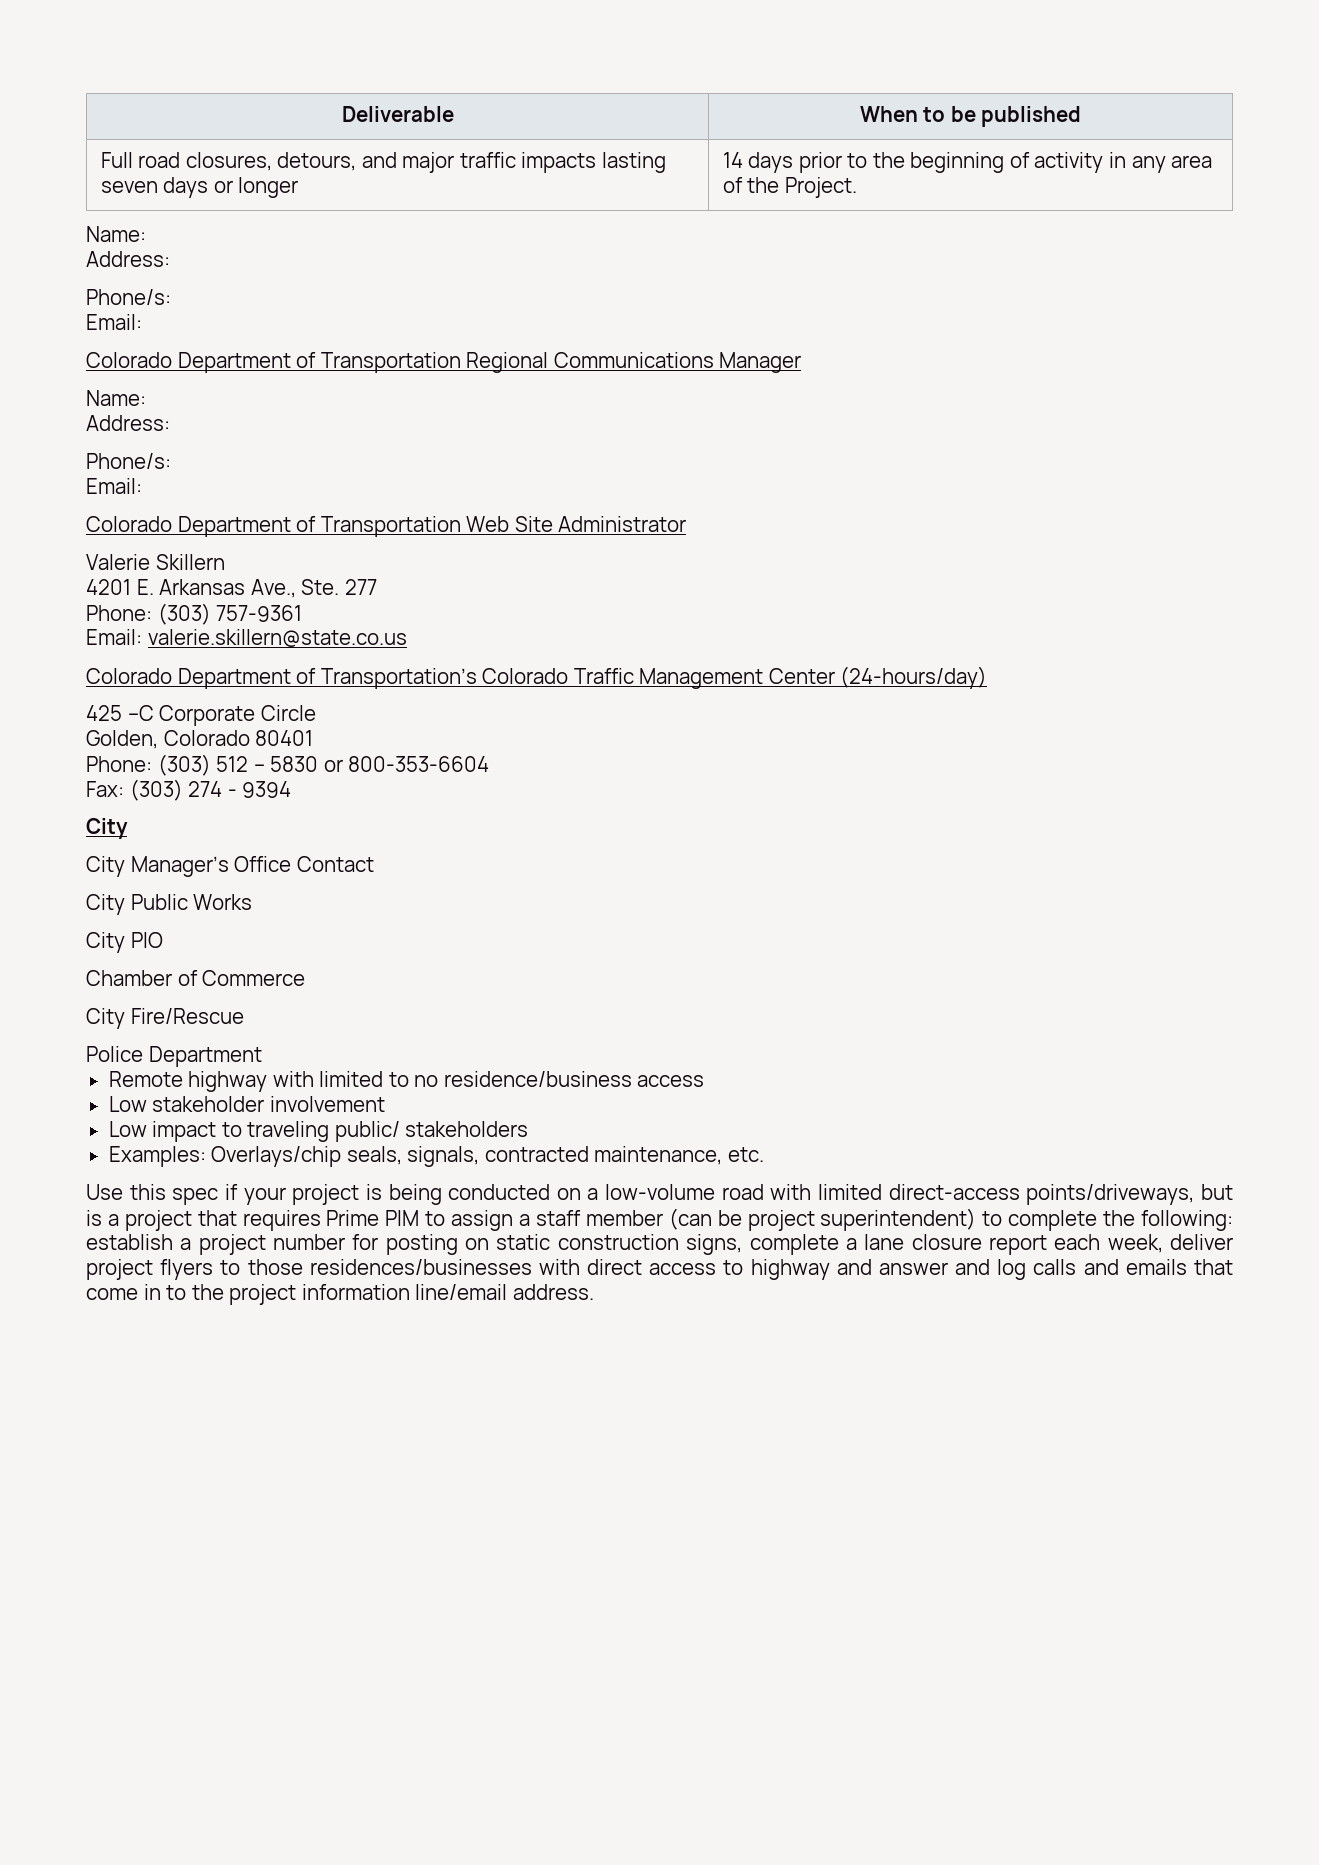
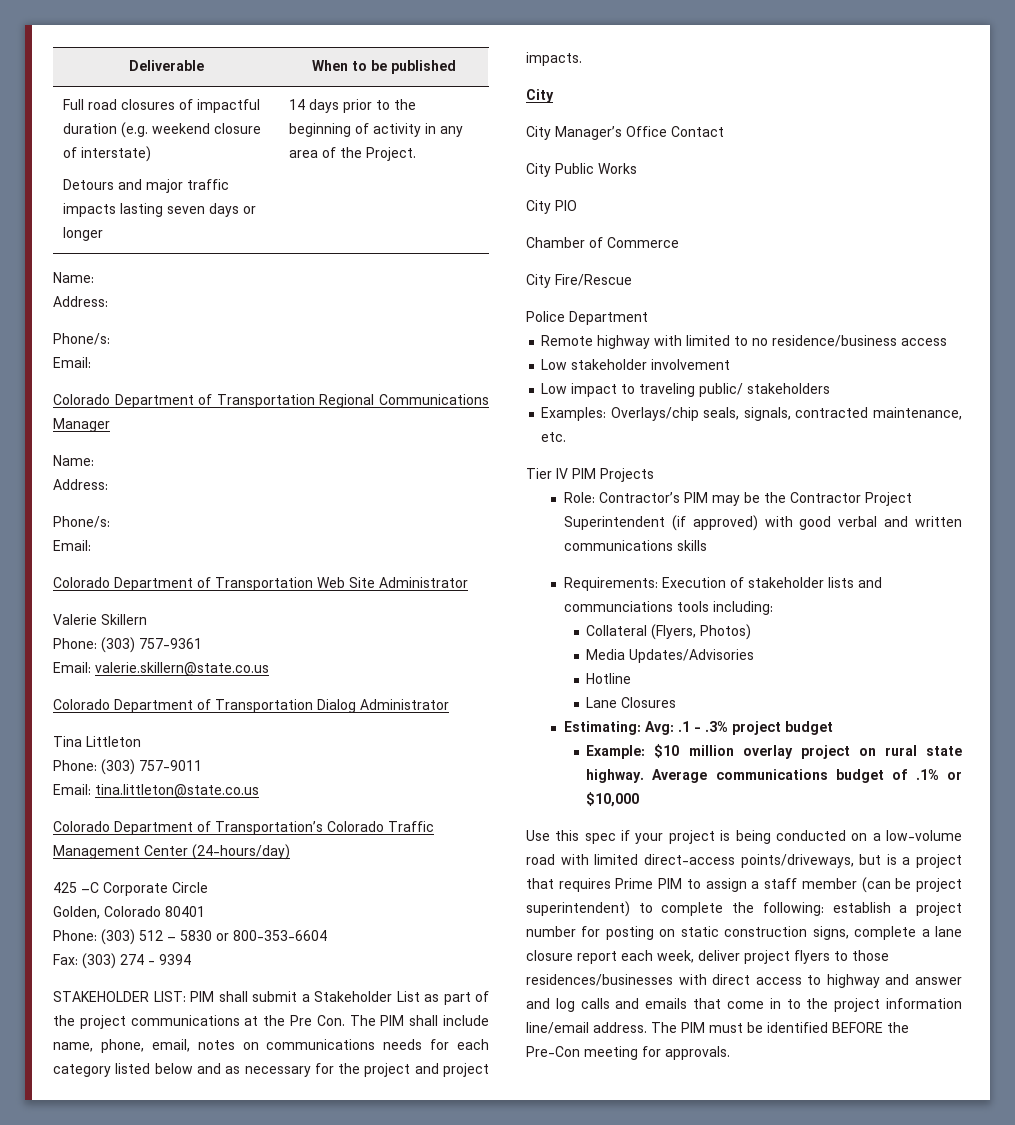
[185,152,357,171] closures, detours, -> [120,99,260,113] [62,122,261,138] [62,146,151,162] [62,179,114,190] closures of impactful duration (e.g. weekend closure of interstate) // Detours
[86,579,377,598] // 4201 E. Arkansas Ave., Ste. 277 -> (147, 619) none
(407, 638) none -> [53,699,449,713] [53,736,141,747] [53,759,202,775] [53,784,259,798] // Colorado Department of Transportation Dialog Administrator // Tina Littleton // Phone: (303) 757-9011 // Email: tina.littleton@state.co.us
(292, 789) none -> [53,991,489,1005] [53,1015,490,1029] [53,1039,489,1053] [53,1063,490,1077] [526,52,582,66] // STAKEHOLDER LIST: PIM shall submit a Stakeholder List as part of the project communications at the Pre Con. The PIM shall include name, phone, email, notes on communications needs for each category listed below and as necessary for the project and project impacts.
(764, 1154) none -> [526,468,654,482] [563,492,912,506] [563,515,962,531] [563,540,707,551] [563,577,882,591] [563,601,773,615] [586,624,752,640] [586,649,755,663] [586,673,632,684] [586,697,677,708] [563,721,833,735] [586,744,962,759] [586,769,962,783] [586,792,640,807] // Tier IV PIM Projects // Role: Contractor’s PIM may be the Contractor Project Superintendent (if approved) with good verbal and written communications skills // Requirements: Execution of stakeholder lists and communciations tools including: // Collateral (Flyers, Photos) // Media Updates/Advisories // Hotline // Lane Closures // Estimating: Avg: .1 - .3% project budget // Example: $10 million overlay project on rural state highway. Average communications budget of .1% or $10,000
(594, 1292) none -> [651,1022,909,1033] [526,1046,730,1060] The PIM must be identified BEFORE the Pre-Con meeting for approvals.

